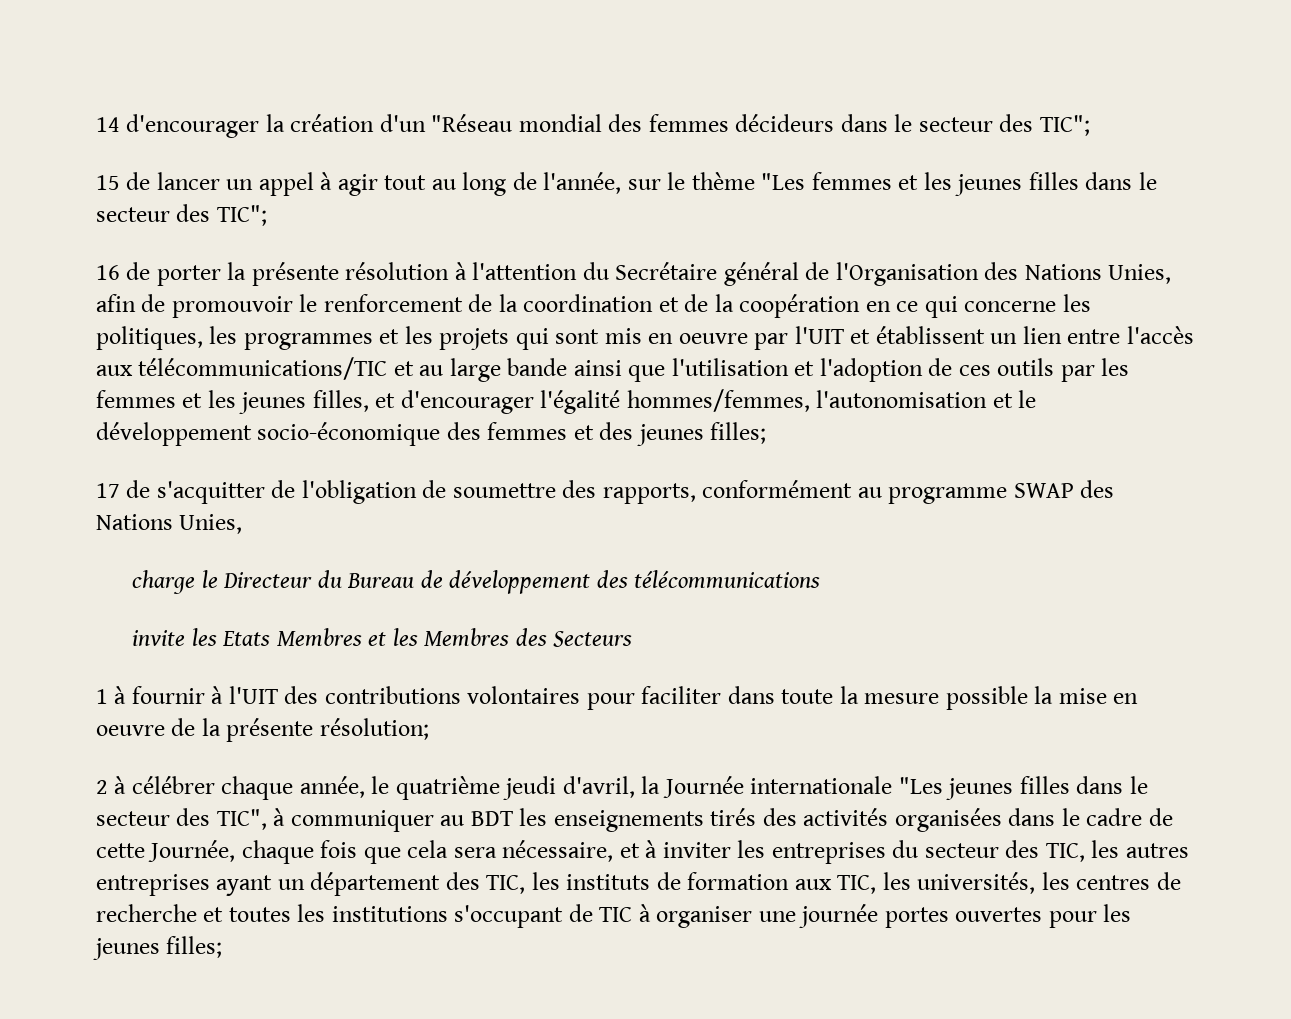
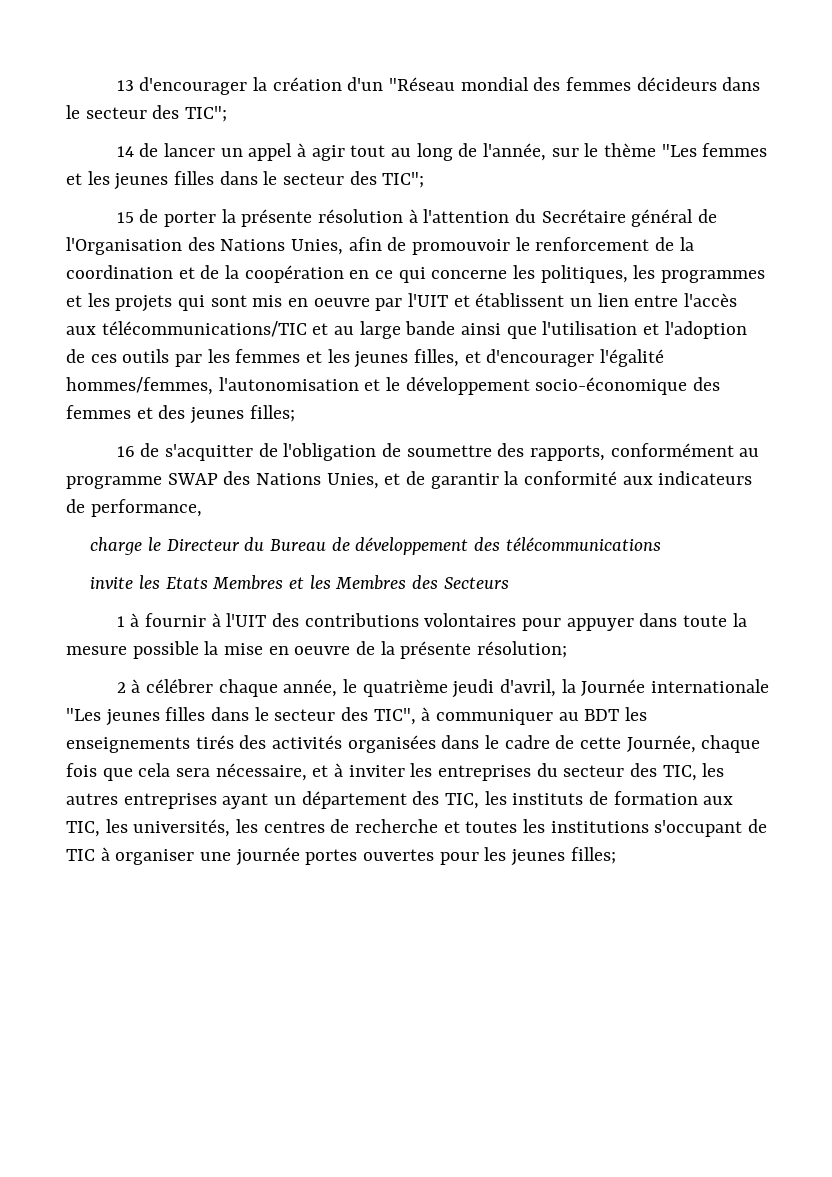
[96,117,120,132] 14 -> [116,80,134,91] 13
[96,175,120,190] 15 -> [116,146,134,157] 14
[96,265,120,280] 16 -> [116,212,134,223] 15
[96,483,120,498] 17 -> [116,446,135,457] 16
(243, 524) none -> [384,471,753,489] [66,499,202,517] et de garantir la conformité aux indicateurs de performance,
[641,686,722,704] faciliter -> [566,618,634,631] appuyer

